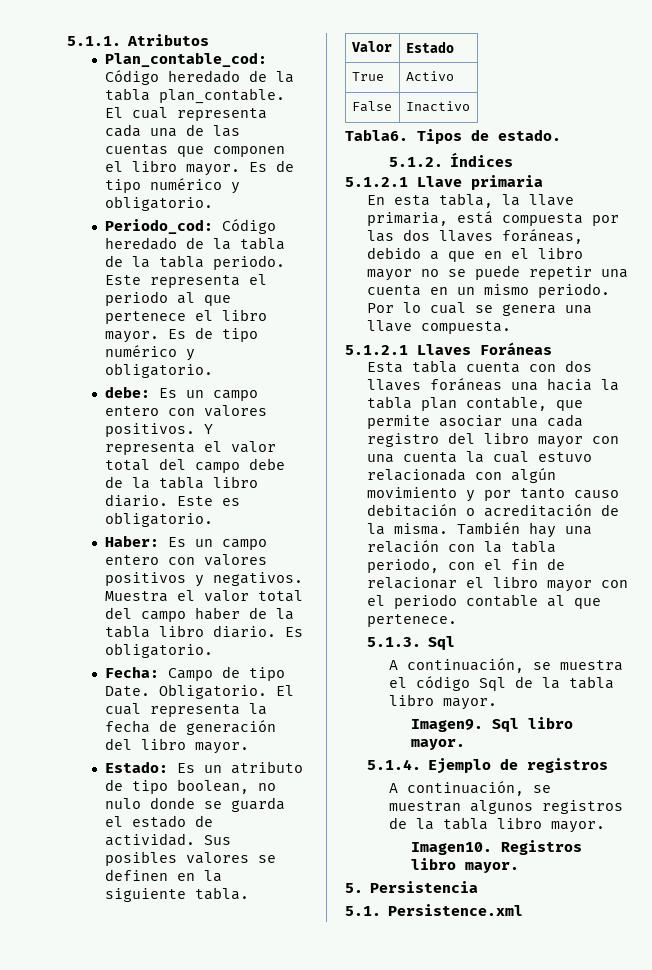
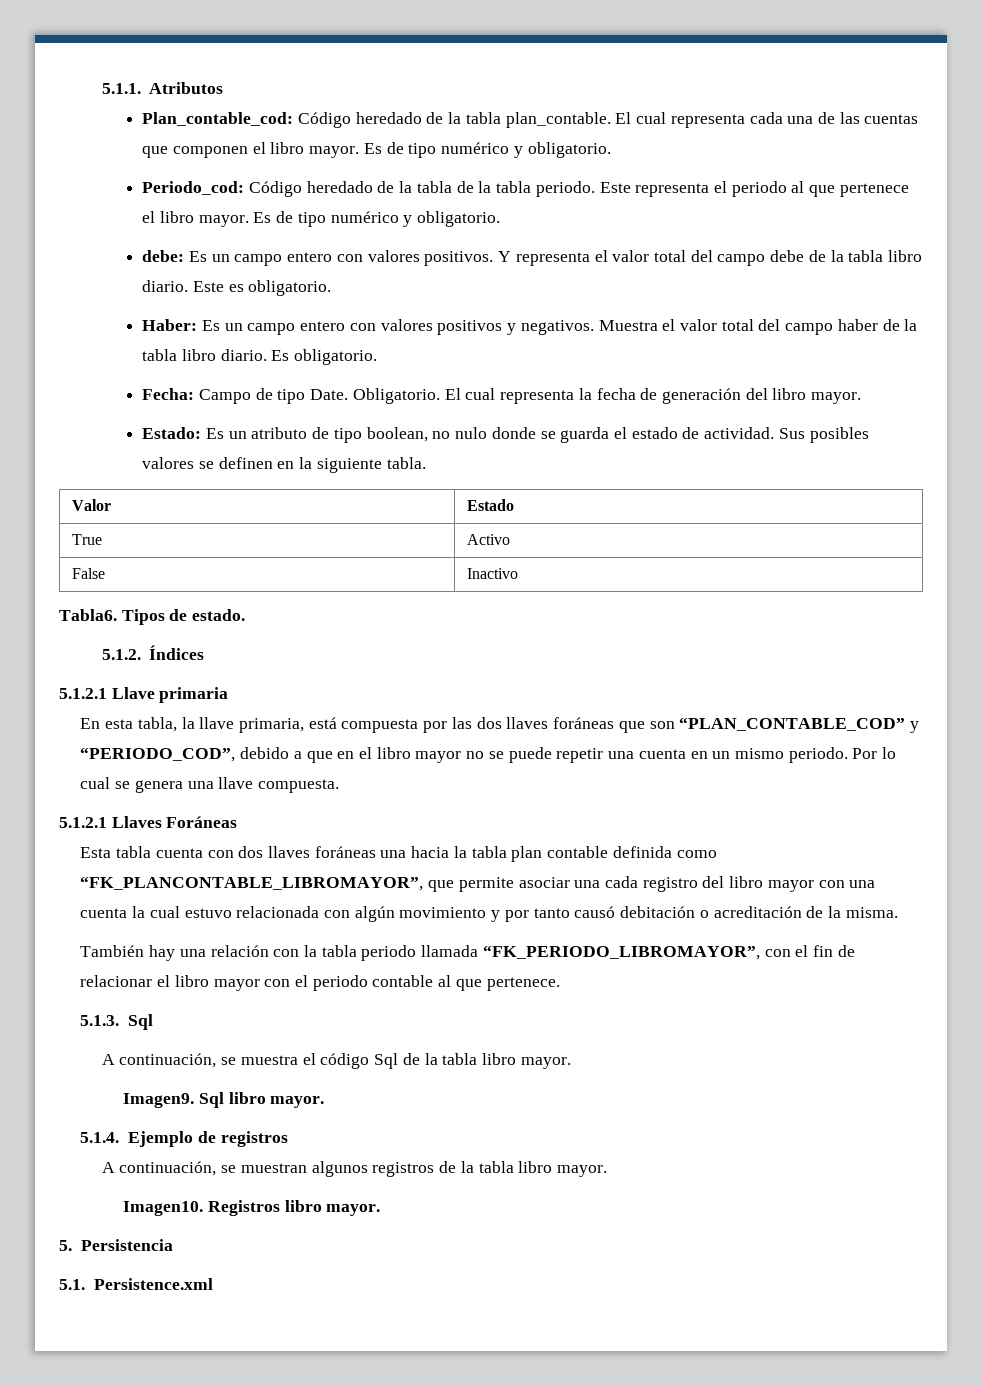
[502,229,584,244] foráneas, -> [553,717,919,733] [80,747,236,762] foráneas que son “PLAN_CONTABLE_COD” y “PERIODO_COD”,
[466,396,548,411] contable, -> [547,846,717,858] [80,876,424,891] contable definida como “FK_PLANCONTABLE_LIBROMAYOR”,
[574,490,620,499] causo -> [574,906,616,918] causó
(449, 529) none -> (898, 912) //
[367,558,440,573] periodo, -> [361,945,760,961] periodo llamada “FK_PERIODO_LIBROMAYOR”,

